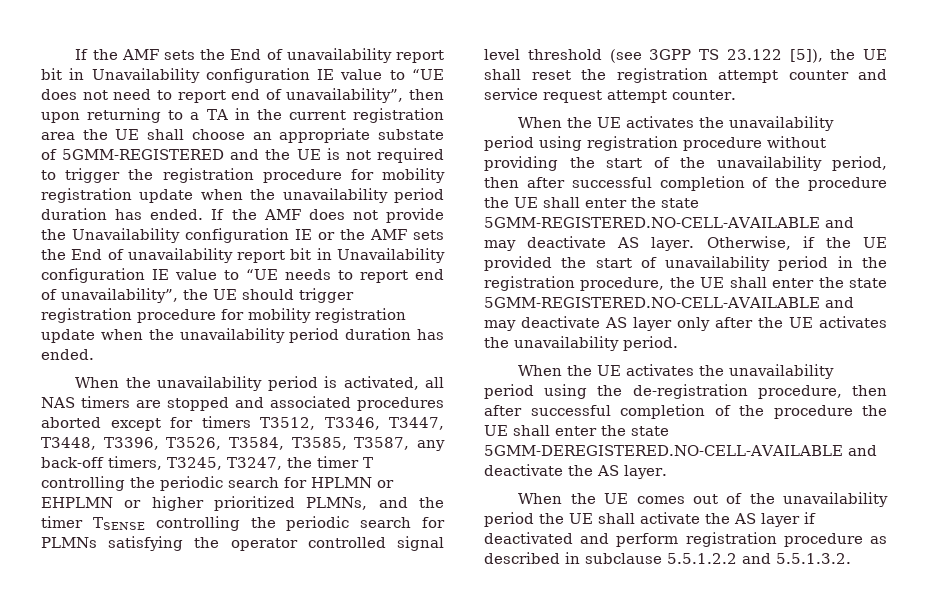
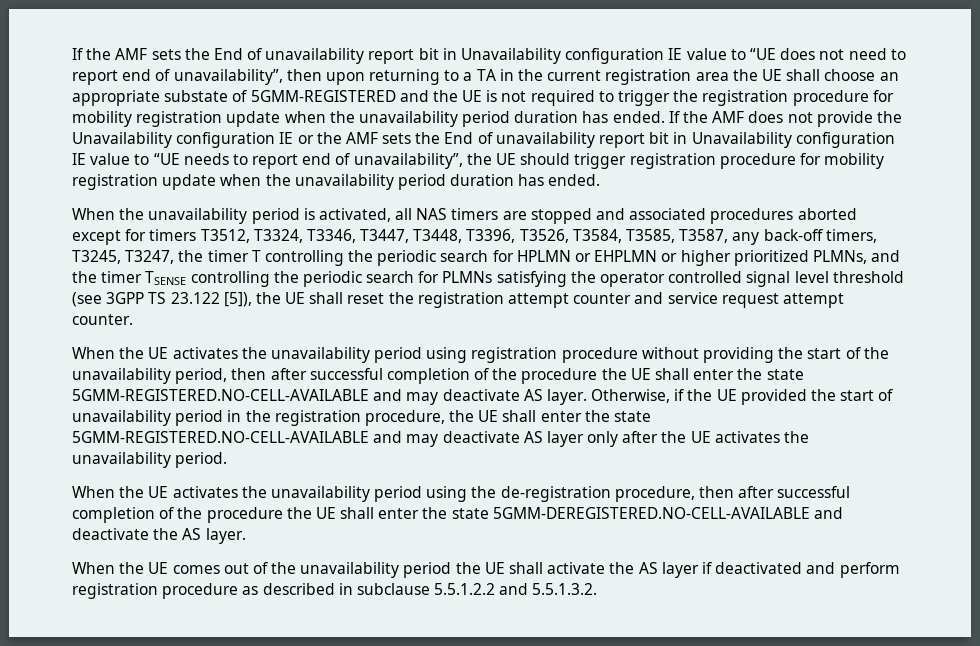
(315, 423) none -> [253,229,303,243] T3324,

